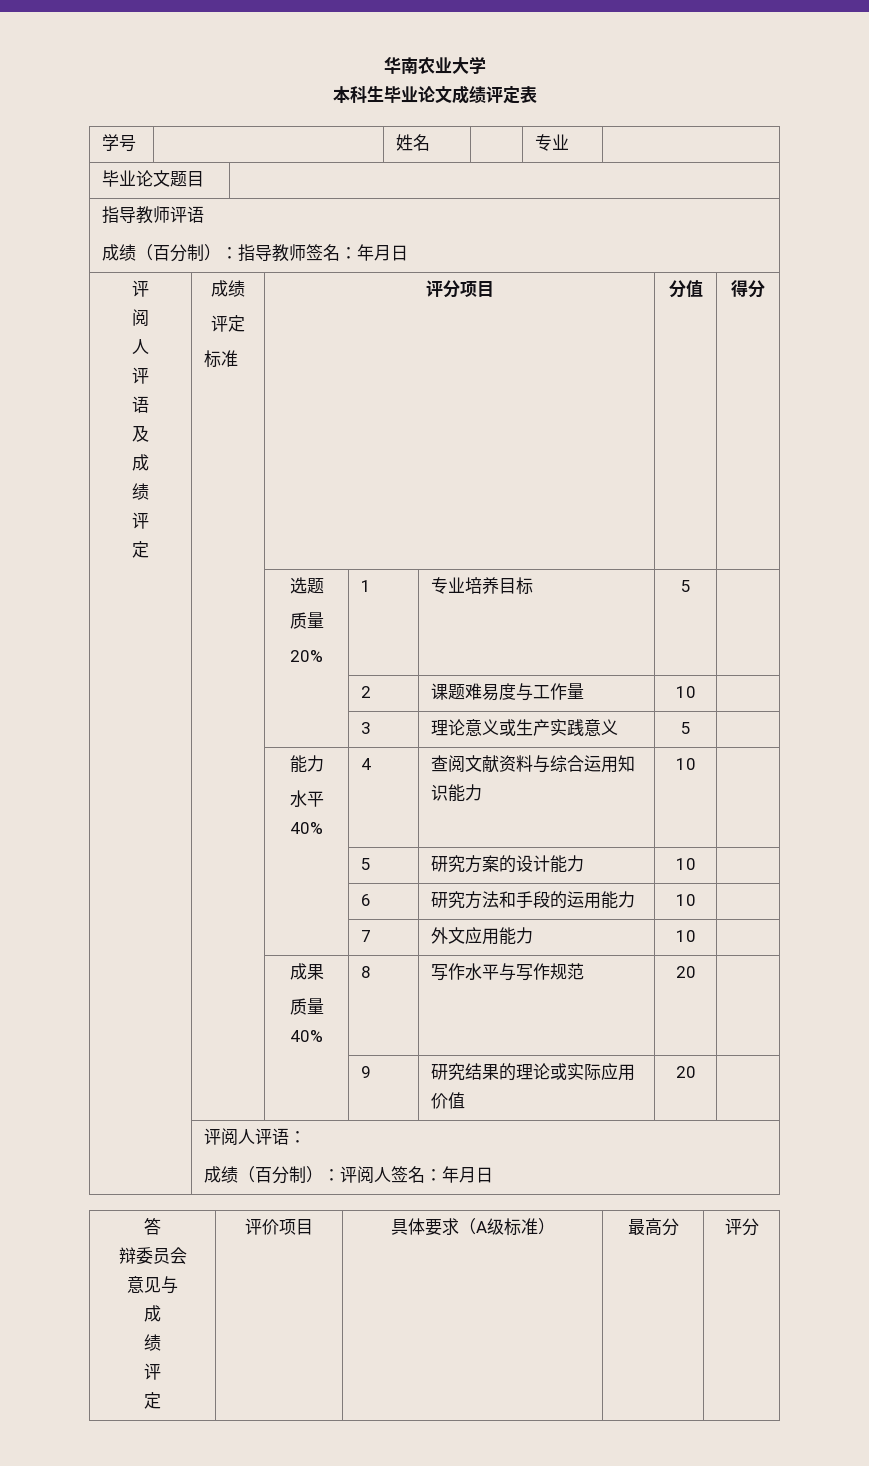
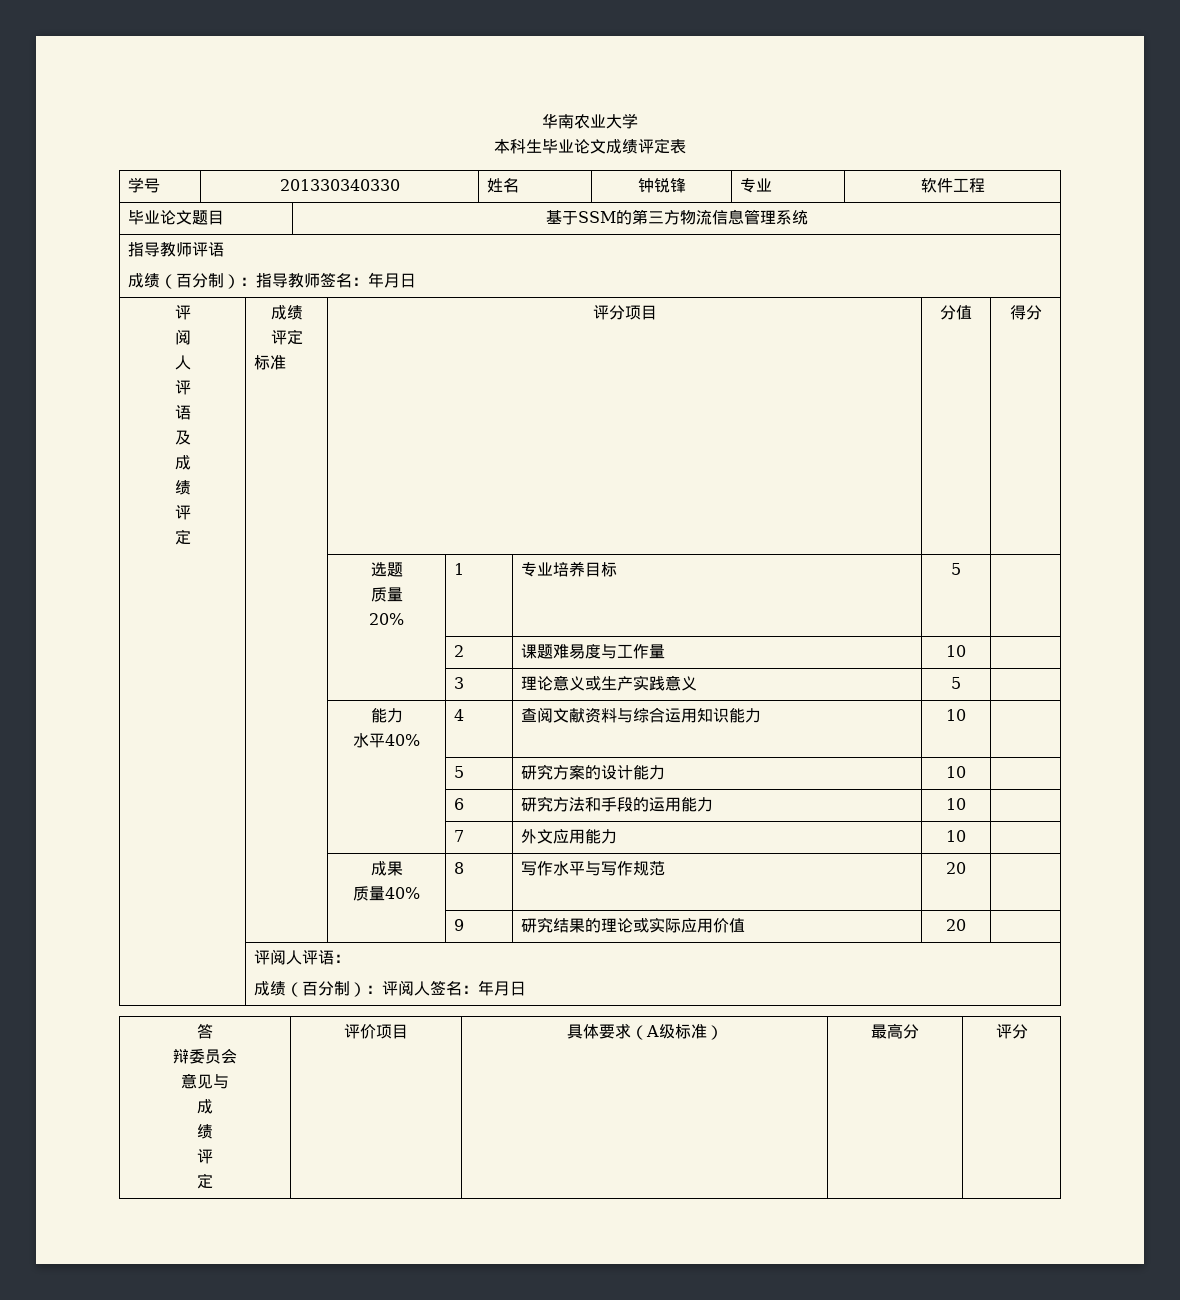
(137, 143) none -> [279,179,400,191] 201330340330
(431, 142) none -> [637,178,686,193] 钟锐锋
(570, 142) none -> [920,177,985,193] 软件工程
(205, 179) none -> [545,209,808,225] 基于SSM的第三方物流信息管理系统

